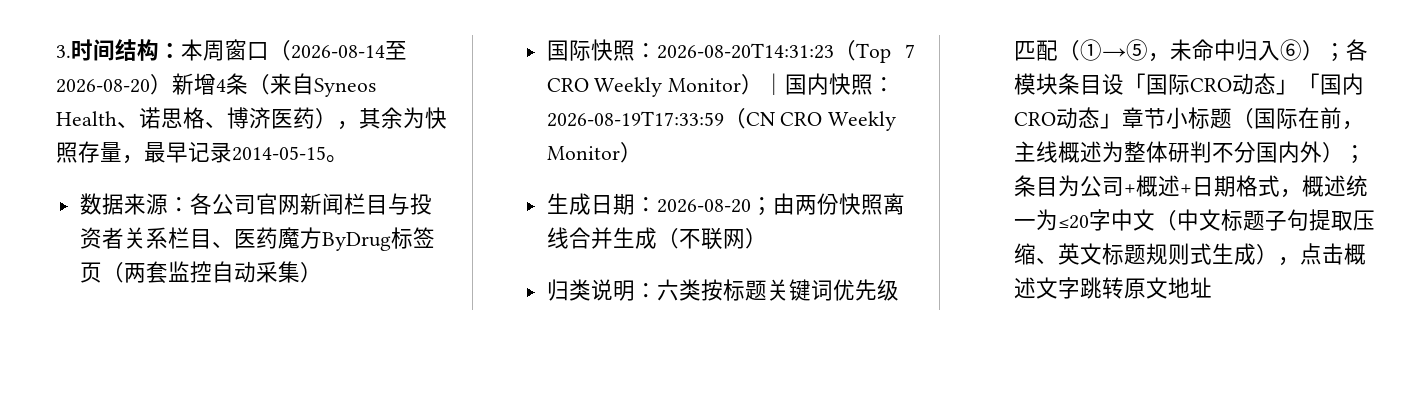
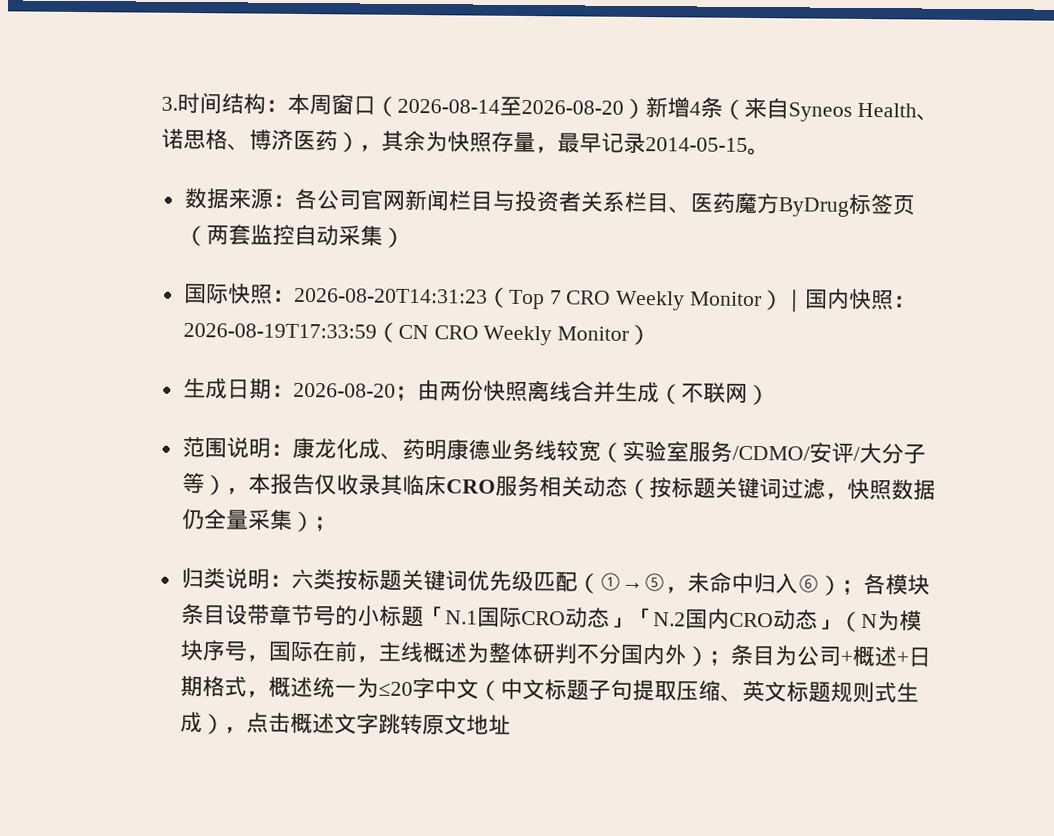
(767, 238) none -> [181,436,926,464] [181,472,936,501] [180,508,337,533] // 范围说明：康龙化成、药明康德业务线较宽（实验室服务/CDMO/安评/大分子等），本报告仅收录其临床CRO服务相关动态（按标题关键词过滤，快照数据仍全量采集）；
[1123,73,1146,92] 「 -> [246,604,478,628] 带章节号的小标题「N.1
(1320, 82) none -> [652,612,686,627] N.2
[1121,107,1254,129] 章节小标题（ -> [838,610,922,632] [179,639,269,662] （N为模块序号，

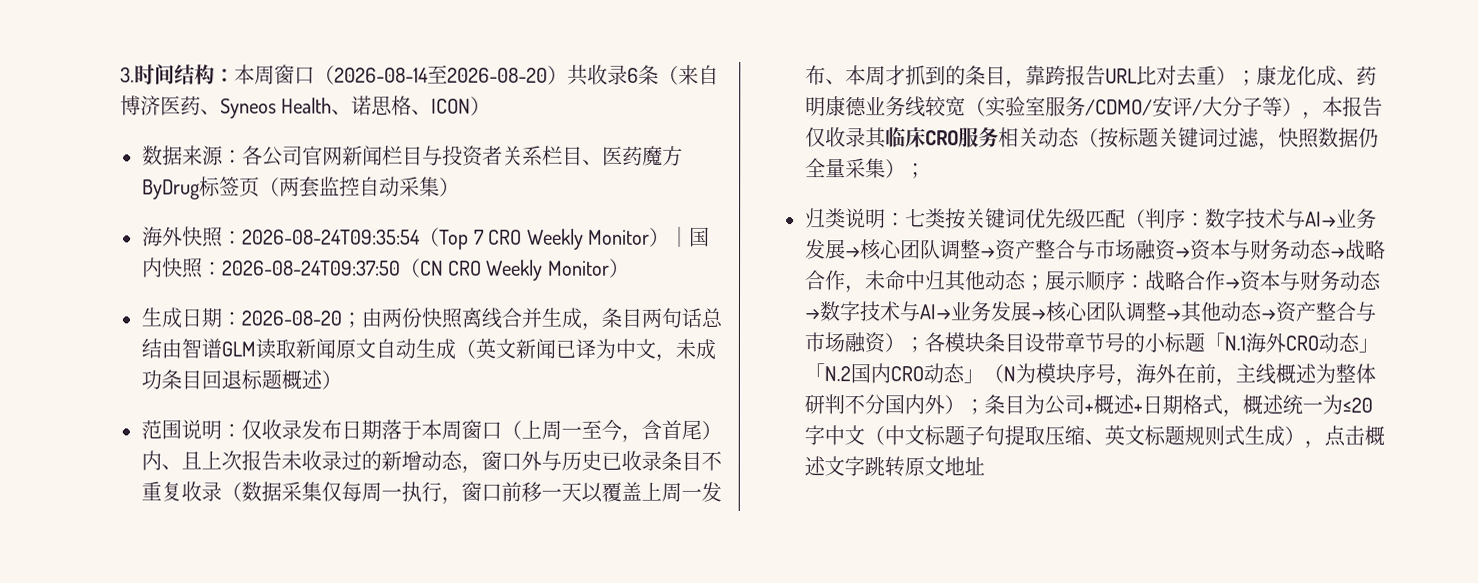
[645,97,790,120] 新增4条（来自 -> [566,64,719,86] [119,95,221,116] 共收录6条（来自博济医药、
[249,129,771,156] 博济医药），其余为快照存量，最早记录2014-05-15。 -> [430,96,491,116] ICON）
[183,282,488,305] 国际快照：2026-08-20T14:31:23 -> [141,226,421,248] 海外快照：2026-08-24T09:35:54
[182,322,377,339] 2026-08-19T17:33:59 -> [221,260,401,276] 2026-08-24T09:37:50
[658,382,770,406] [181,436,293,459] （不联网） // 范围说明： -> [580,307,723,331] [140,338,716,362] [140,369,342,390] [140,419,722,443] [140,450,722,474] [140,481,722,505] [804,65,1257,89] ，条目两句话总结由智谱GLM读取新闻原文自动生成（英文新闻已译为中文，未成功条目回退标题概述） // 范围说明：仅收录发布日期落于本周窗口（上周一至今，含首尾）内、且上次报告未收录过的新增动态，窗口外与历史已收录条目不重复收录（数据采集仅每周一执行，窗口前移一天以覆盖上周一发布、本周才抓到的条目，靠跨报告URL比对去重）；
[290,568,402,591] 六类按标题 -> [904,208,966,230] 七类按
[598,571,820,595] ①→⑤，未命中归入⑥ -> [1144,208,1377,229] [804,239,1386,261] [804,270,1382,294] [803,301,1376,323] [803,332,886,354] 判序：数字技术与AI→业务发展→核心团队调整→资产整合与市场融资→资本与财务动态→战略合作，未命中归其他动态；展示顺序：战略合作→资本与财务动态→数字技术与AI→业务发展→核心团队调整→其他动态→资产整合与市场融资
[476,606,522,628] 国际 -> [1244,332,1286,353] 海外
[267,640,314,663] 国际 -> [1134,363,1176,384] 海外

